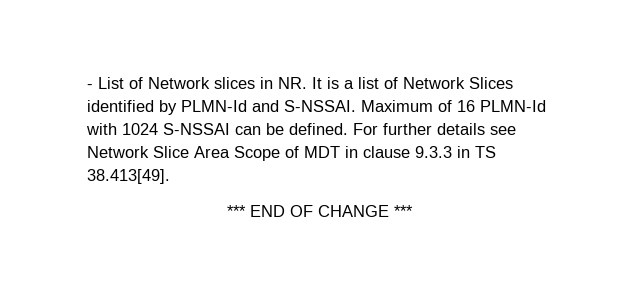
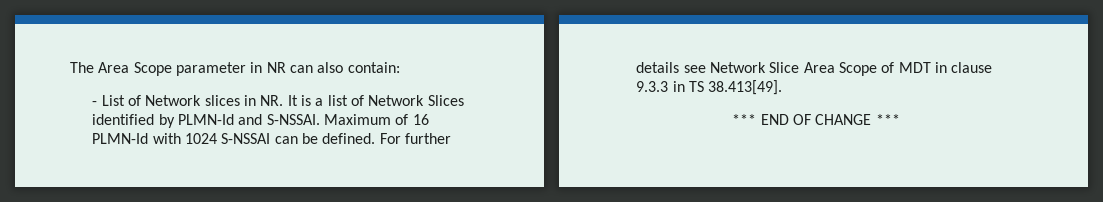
(86, 86) none -> [70,62,400,76] The Area Scope parameter in NR can also contain: //

